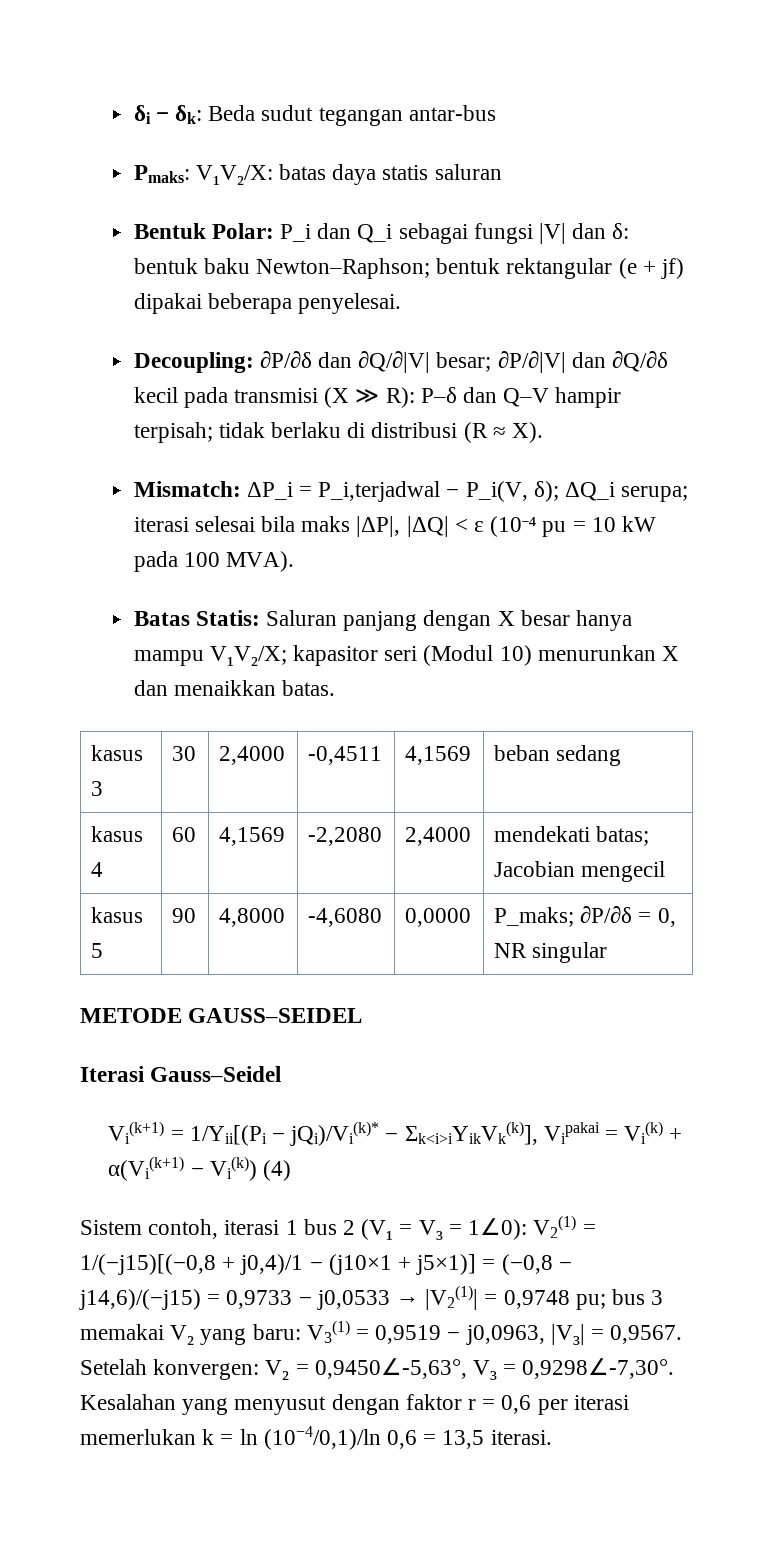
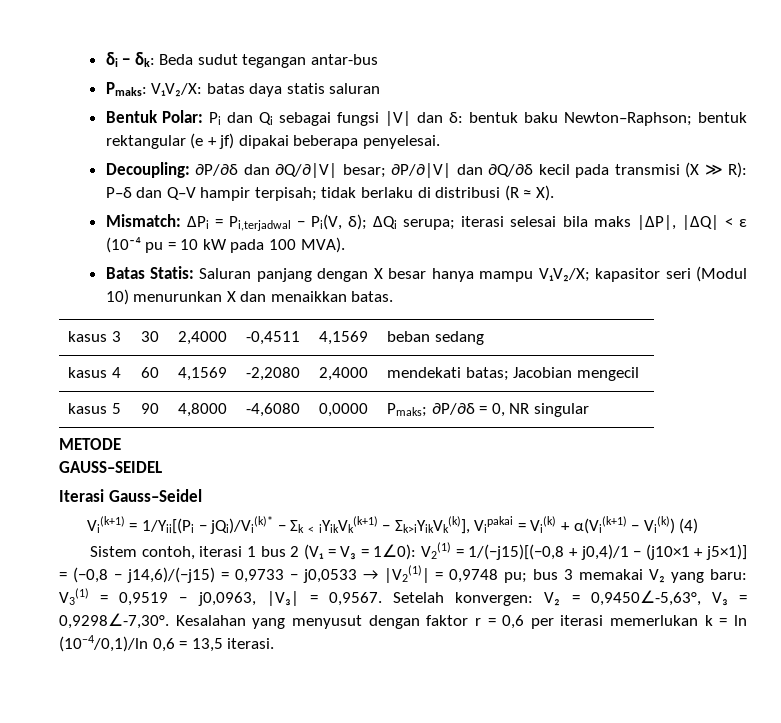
[280,223,393,243] P_i dan Q_i -> [209,112,274,125] Pi dan Qi
[246,481,616,502] ΔP_i = P_i,terjadwal − P_i(V, δ); ΔQ_i -> [186,214,398,231] ΔPi = Pi,terjadwal − Pi(V, δ); ΔQi
[493,907,574,927] P_maks; -> [387,403,428,417] Pmaks;
(182, 1015) none -> (121, 444) //
[404,1121,538,1145] Σk<i>iYikVk(k)], -> [290,516,470,534] Σk < iYikVk(k+1) − Σk>iYikVk(k)],

